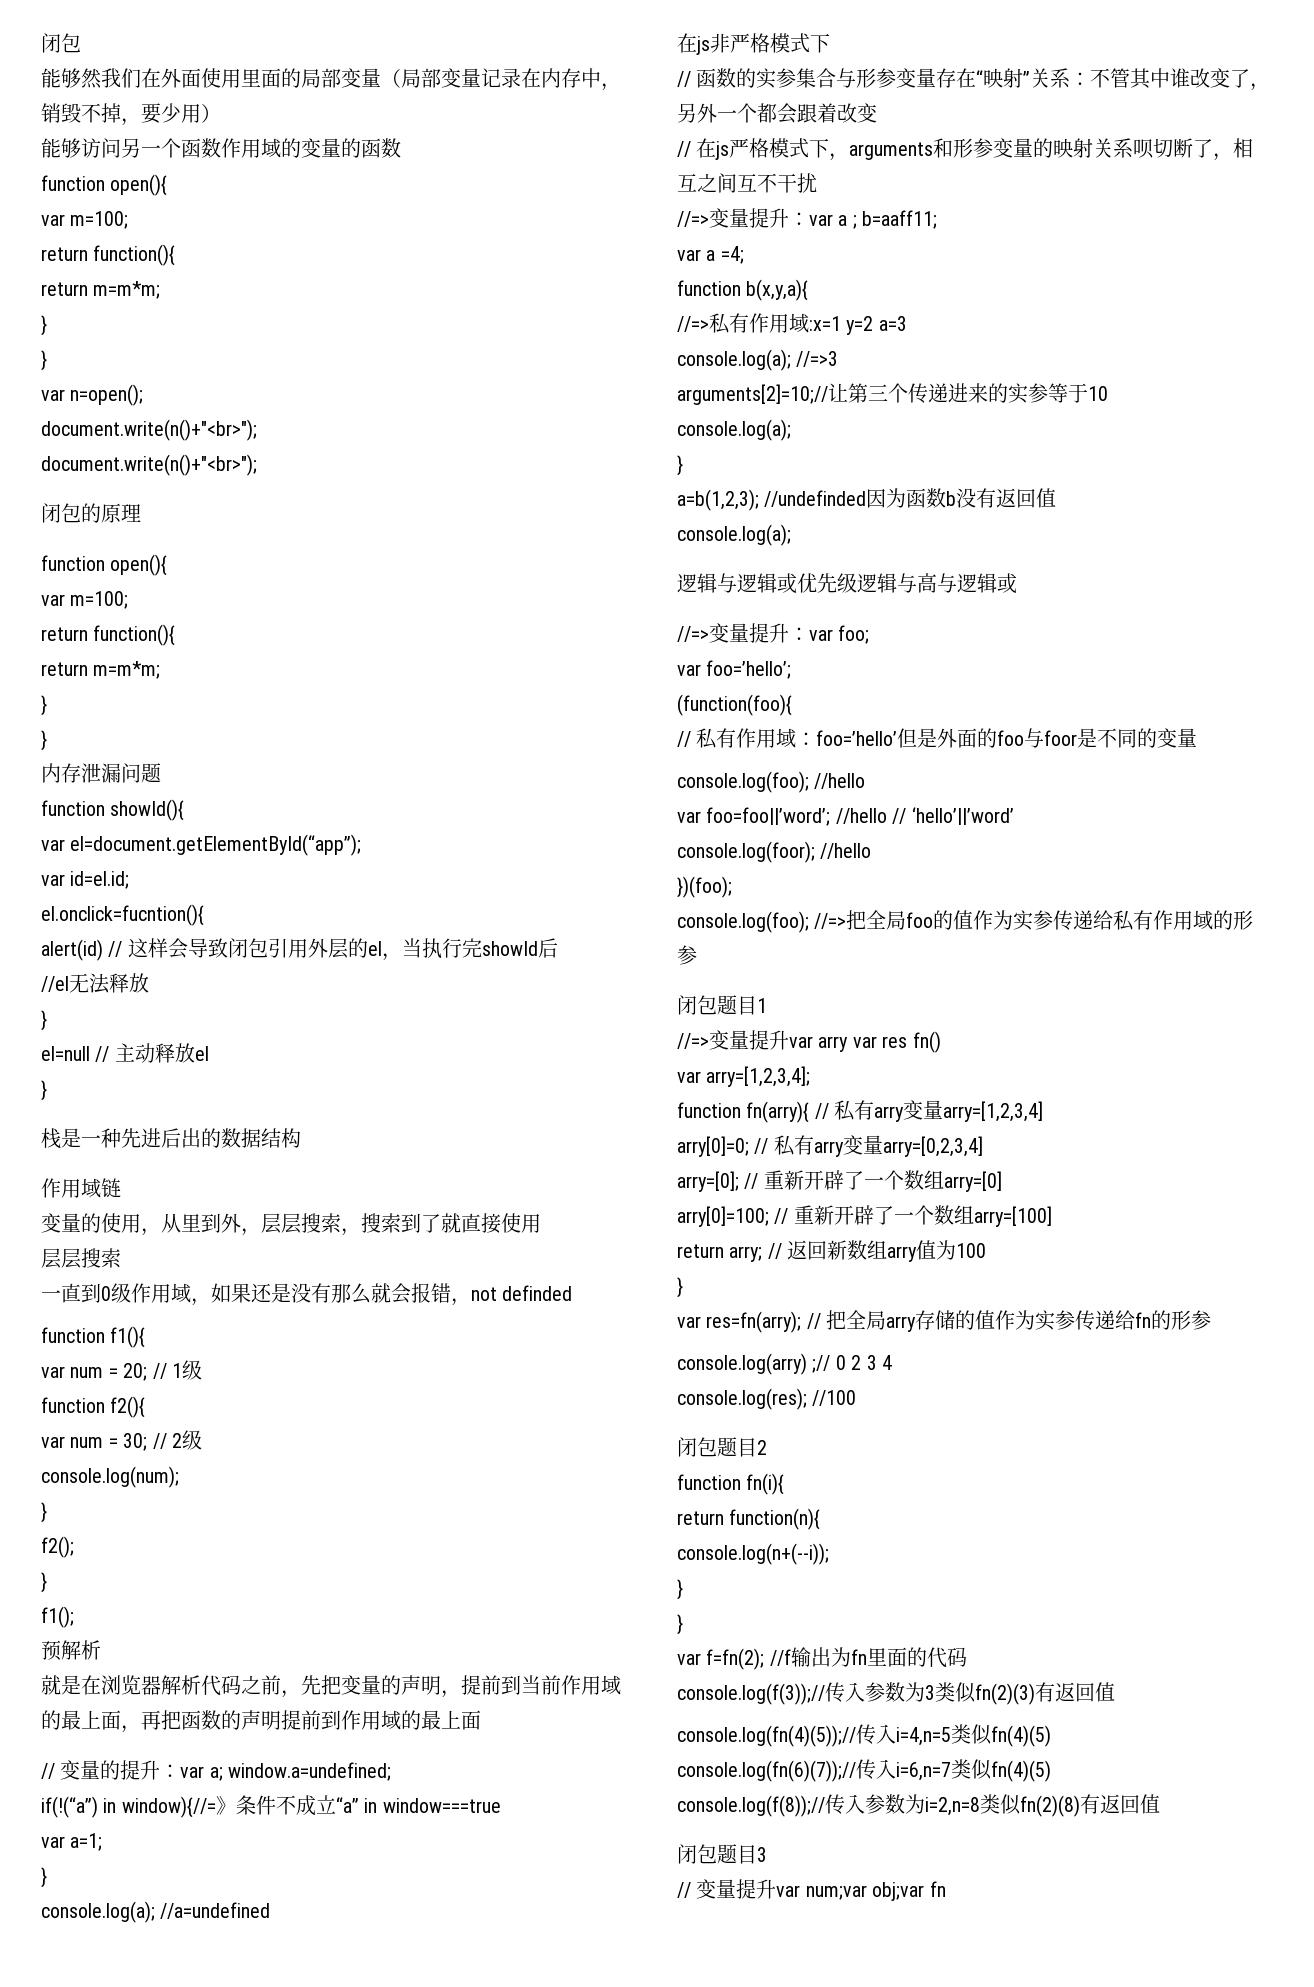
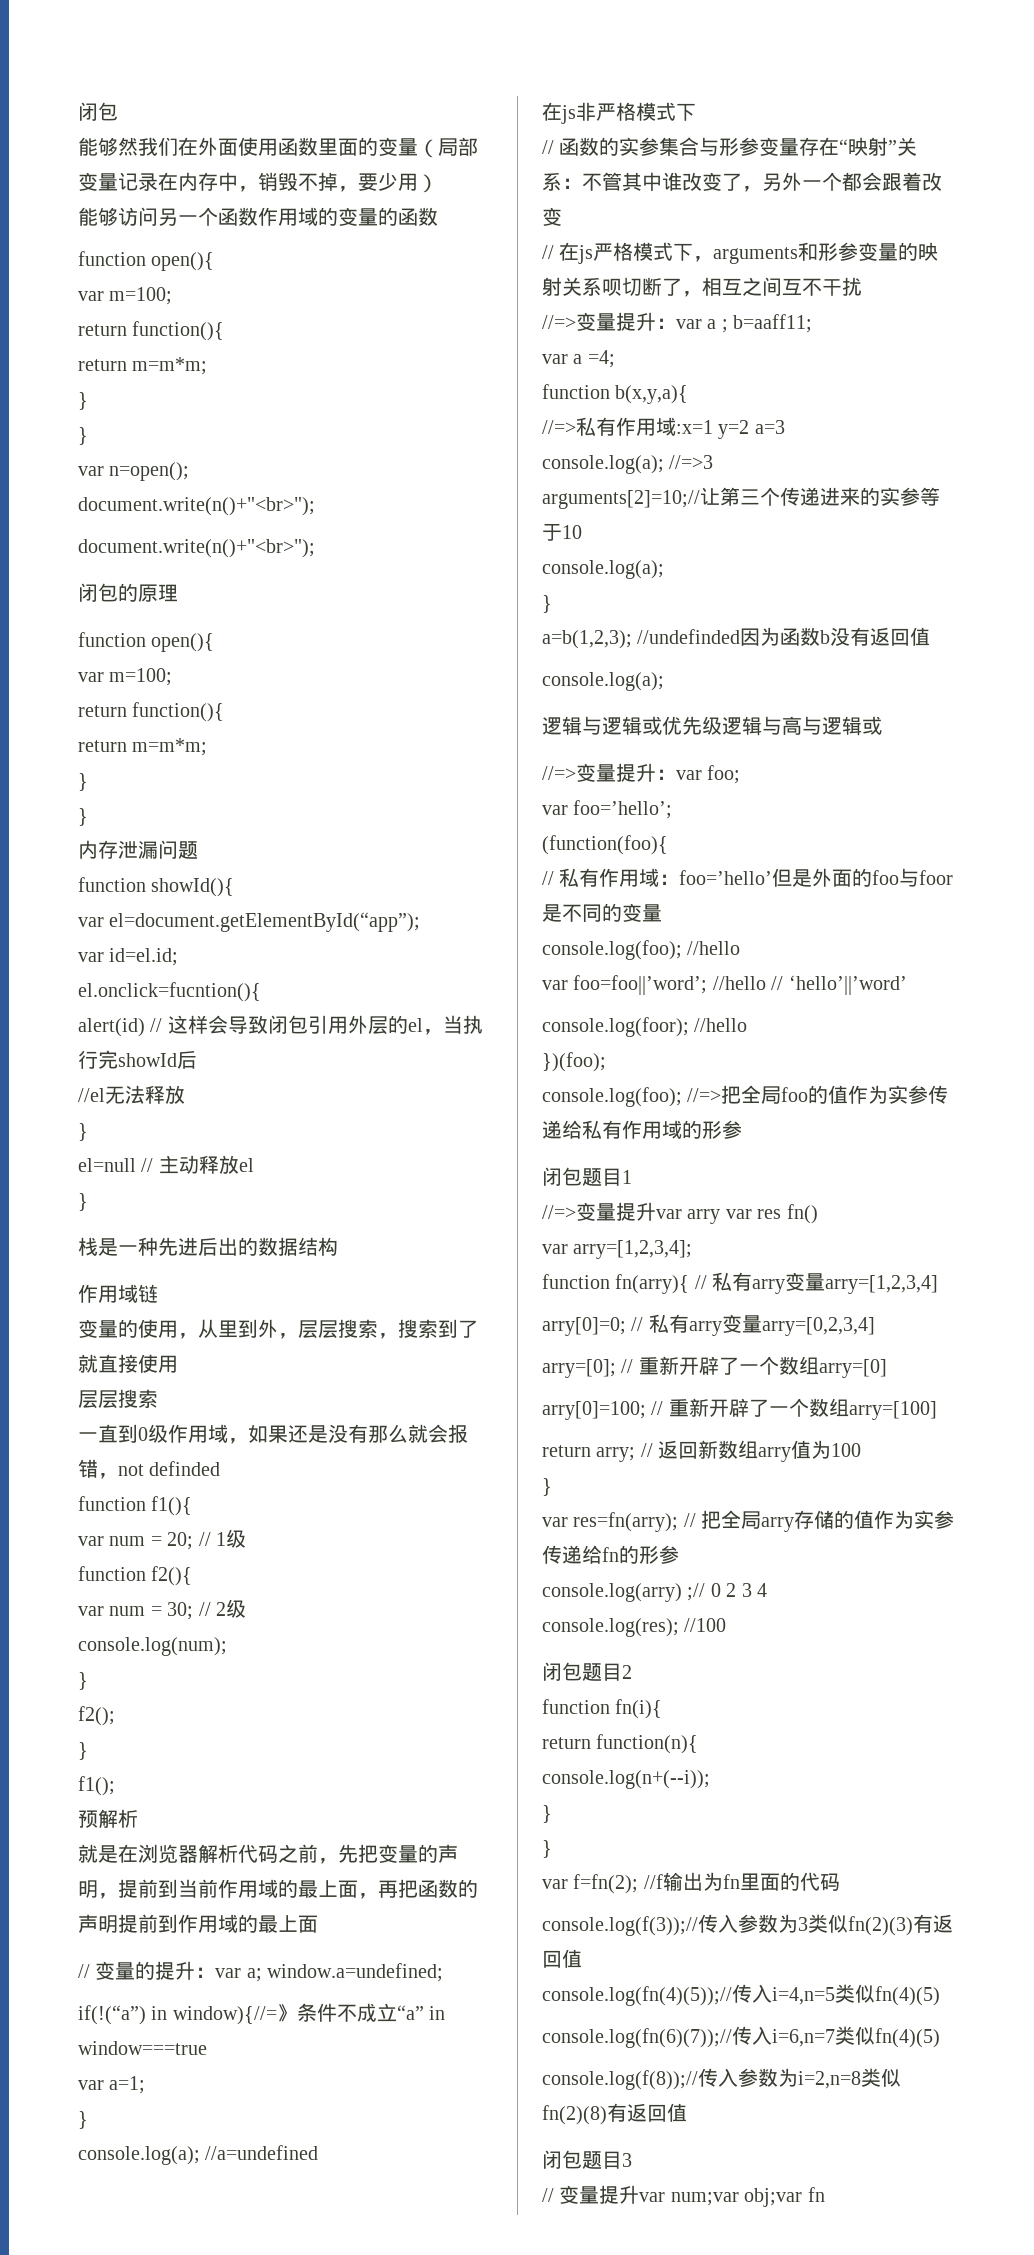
[241,68,341,88] 里面的局部 -> [278,137,378,156] 函数里面的

